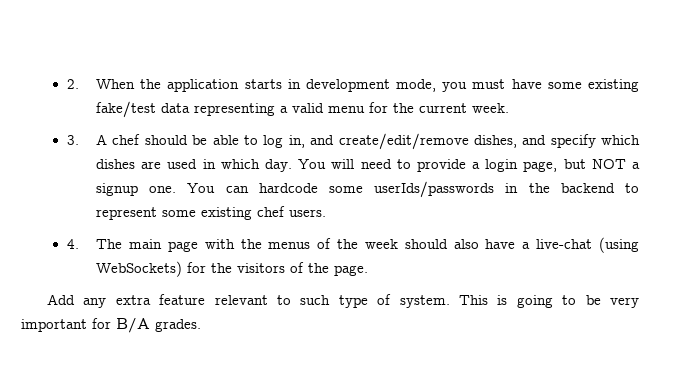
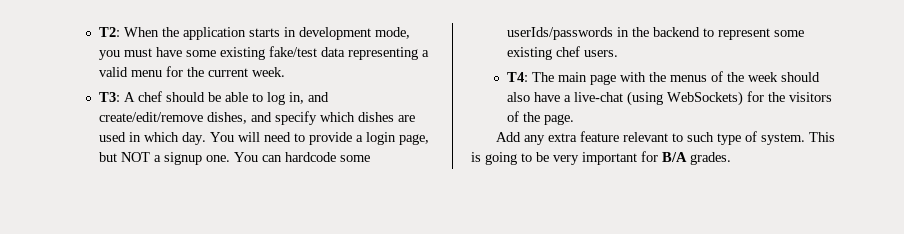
[66,79,79,89] 2. -> [98,27,120,37] T2:
[66,135,79,145] 3. -> [98,92,120,102] T3:
[66,239,79,249] 4. -> [506,72,528,82] T4:

